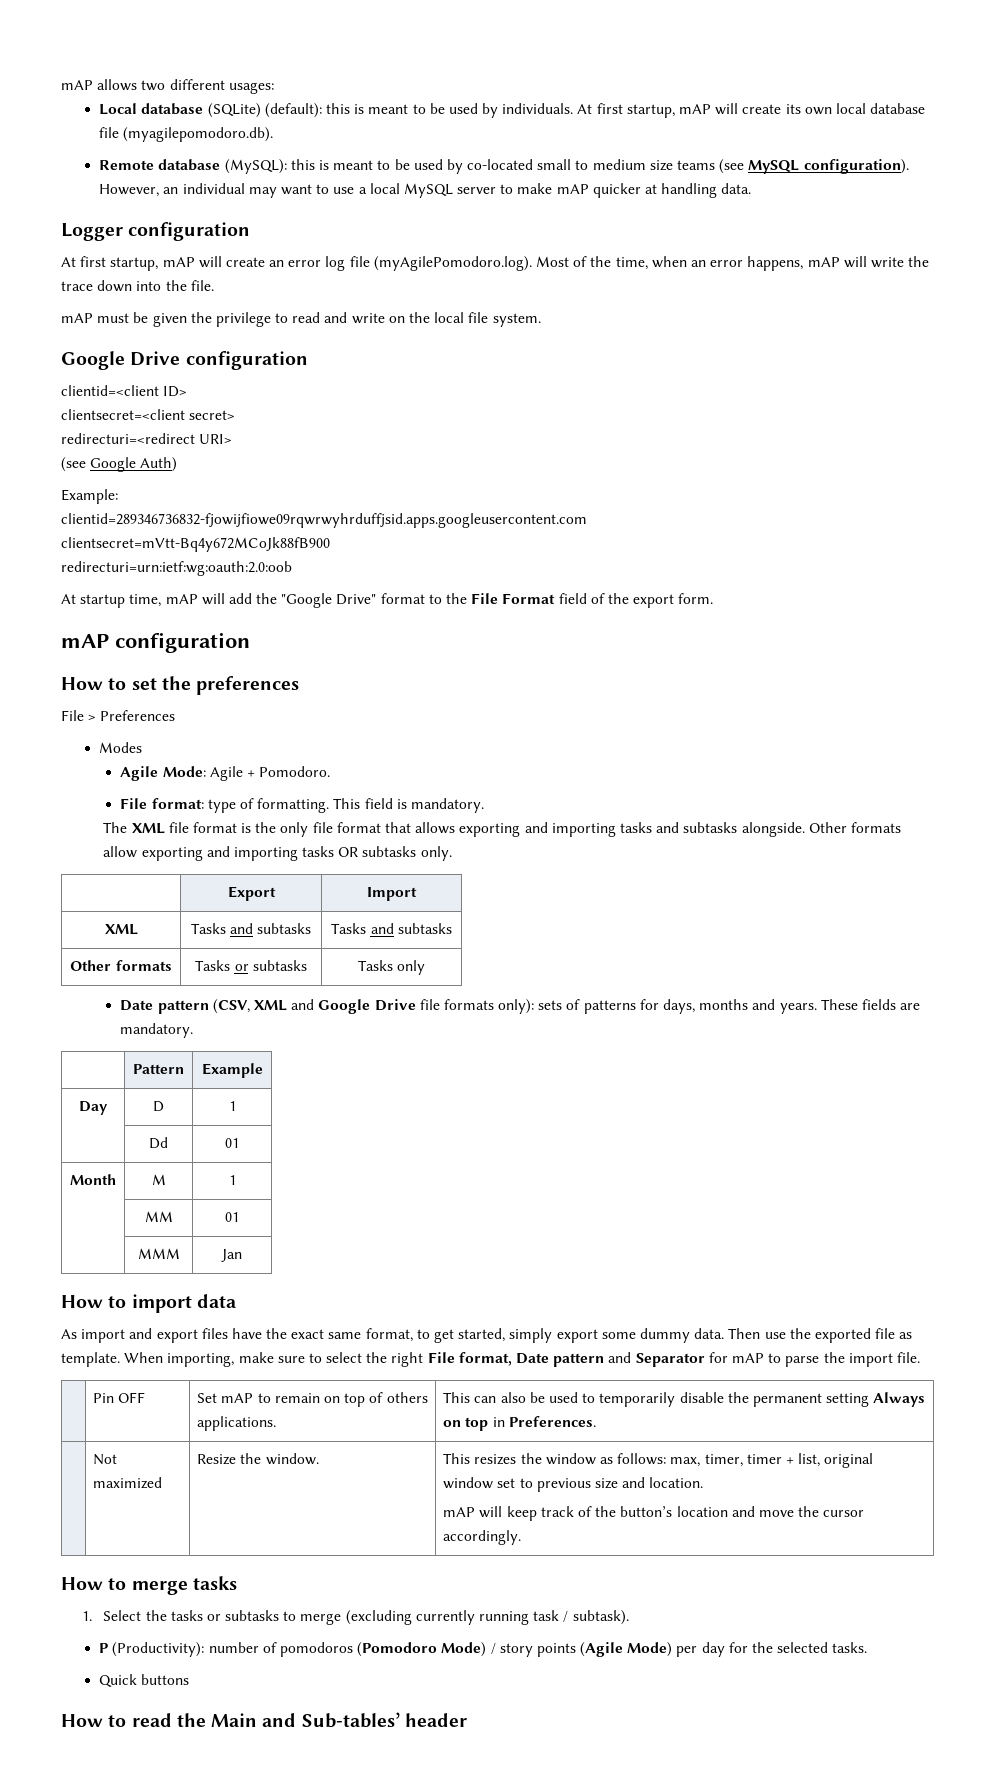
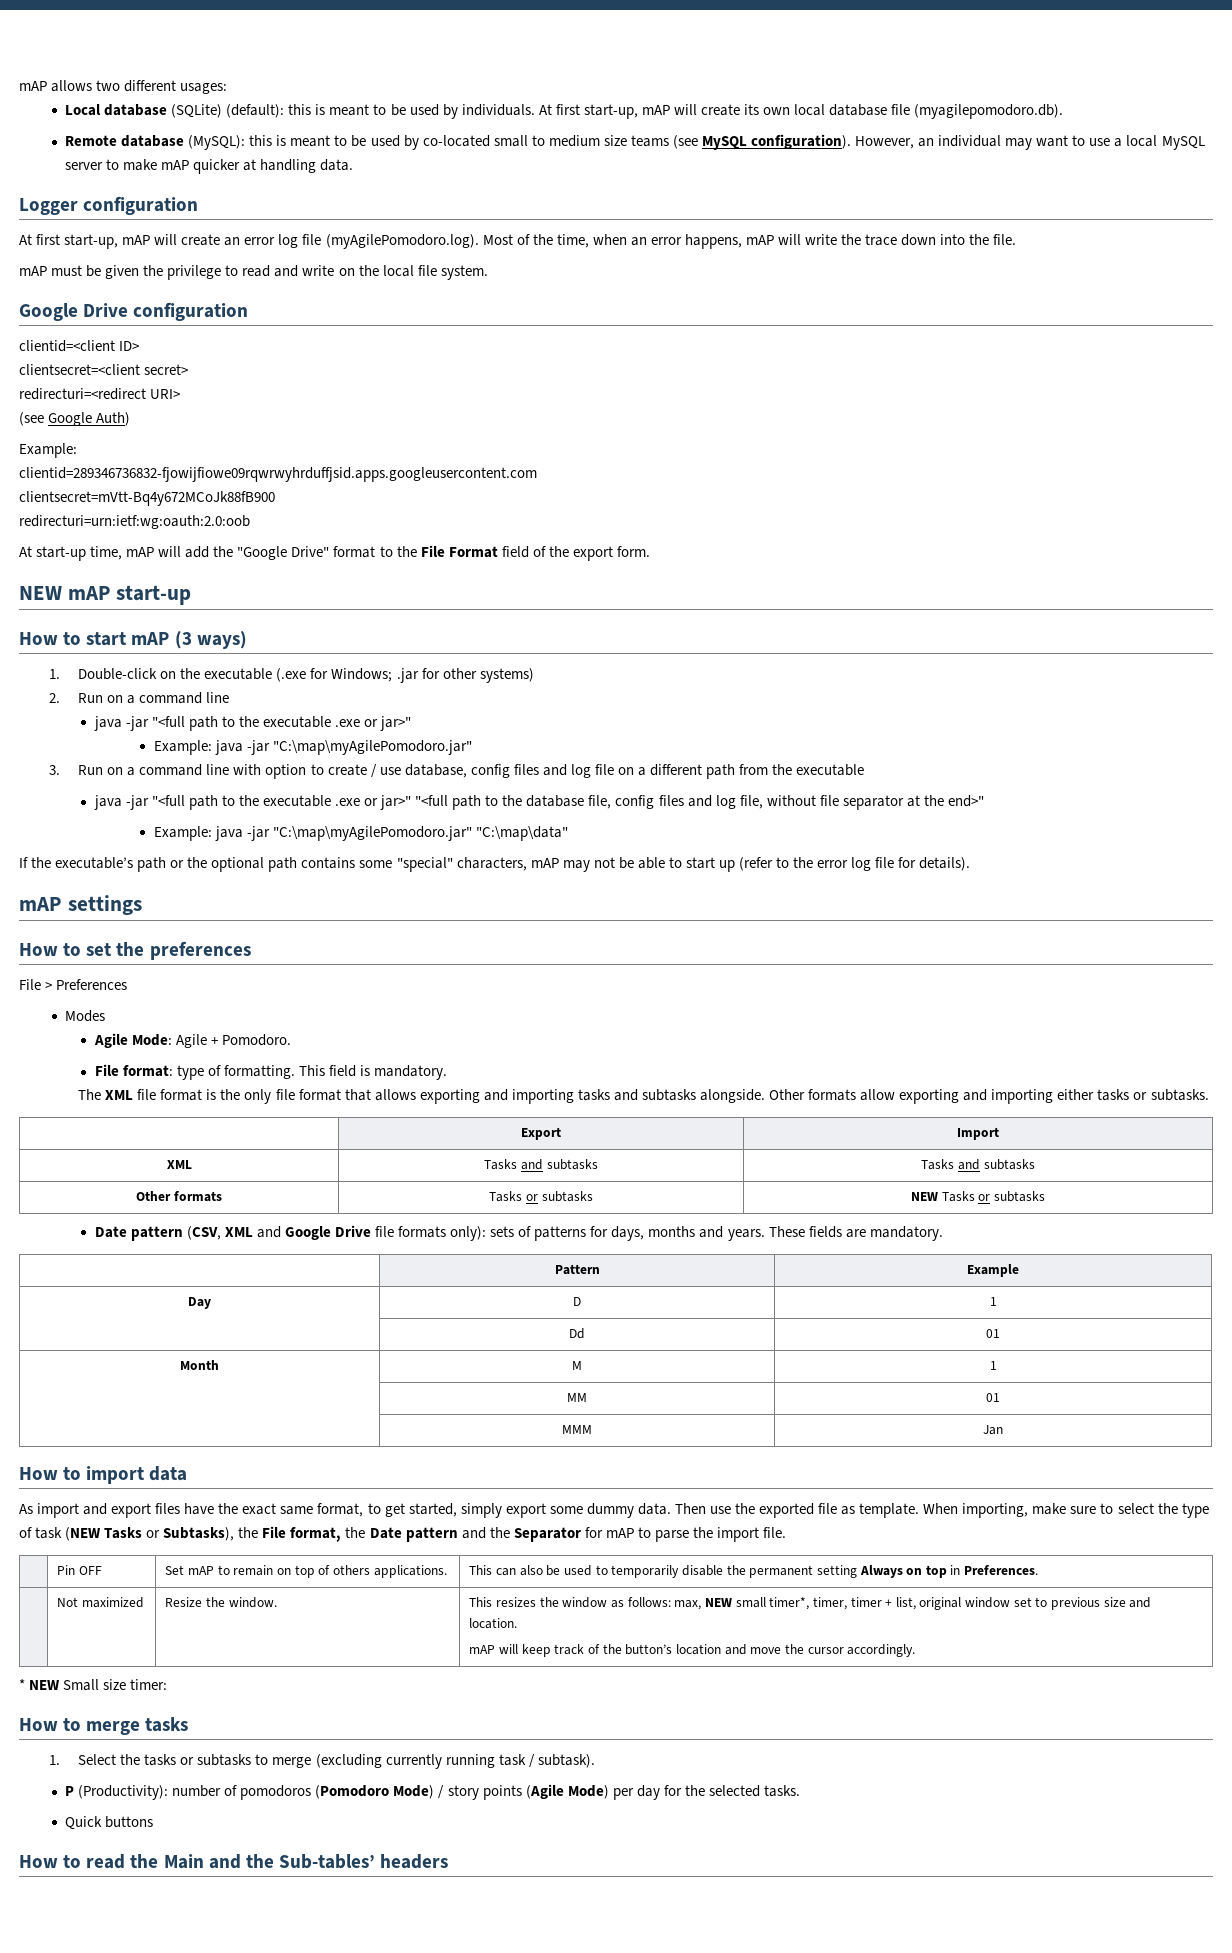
[626,104,675,118] startup, -> [583,104,638,119] start-up,
[110,257,159,271] startup, -> [64,234,119,249] start-up,
[80,594,126,608] startup -> [36,546,87,561] start-up
[61,632,250,653] mAP configuration -> [19,585,192,605] [19,631,247,649] [48,668,534,683] [48,692,230,704] [93,716,412,731] [153,740,473,755] [48,764,865,779] [93,795,984,810] [153,826,569,841] [19,857,971,872] [19,895,142,915] NEW mAP start-up // How to start mAP (3 ways) // 1. Double-click on the executable (.exe for Windows; .jar for other systems) // 2. Run on a command line // java -jar "<full path to the executable .exe or jar>" // Example: java -jar "C:\map\myAgilePomodoro.jar" // 3. Run on a command line with option to create / use database, config files and log file on a different path from the executable // java -jar "<full path to the executable .exe or jar>" "<full path to the database file, config files and log file, without file separator at the end>" // Example: java -jar "C:\map\myAgilePomodoro.jar" "C:\map\data" // If the executable’s path or the optional path contains some "special" characters, mAP may not be able to start up (refer to the error log file for details). // mAP settings
[302,846,452,861] tasks OR subtasks only. -> [1057,1089,1209,1101] either tasks or subtasks.
[357,960,426,975] Tasks only -> [911,1191,1045,1202] NEW Tasks or subtasks
[391,1352,424,1367] right -> [1181,1503,1209,1518] [19,1527,259,1541] type of task (NEW Tasks or Subtasks), the
(512, 1359) none -> [345,1527,366,1538] the
(632, 1357) none -> [489,1527,510,1538] the
(701, 1462) none -> [704,1597,810,1610] NEW small timer*,
(522, 1537) none -> [19,1679,168,1691] // * NEW Small size timer:
[301,1712,467,1728] Sub-tables’ header -> [245,1854,449,1869] the Sub-tables’ headers

